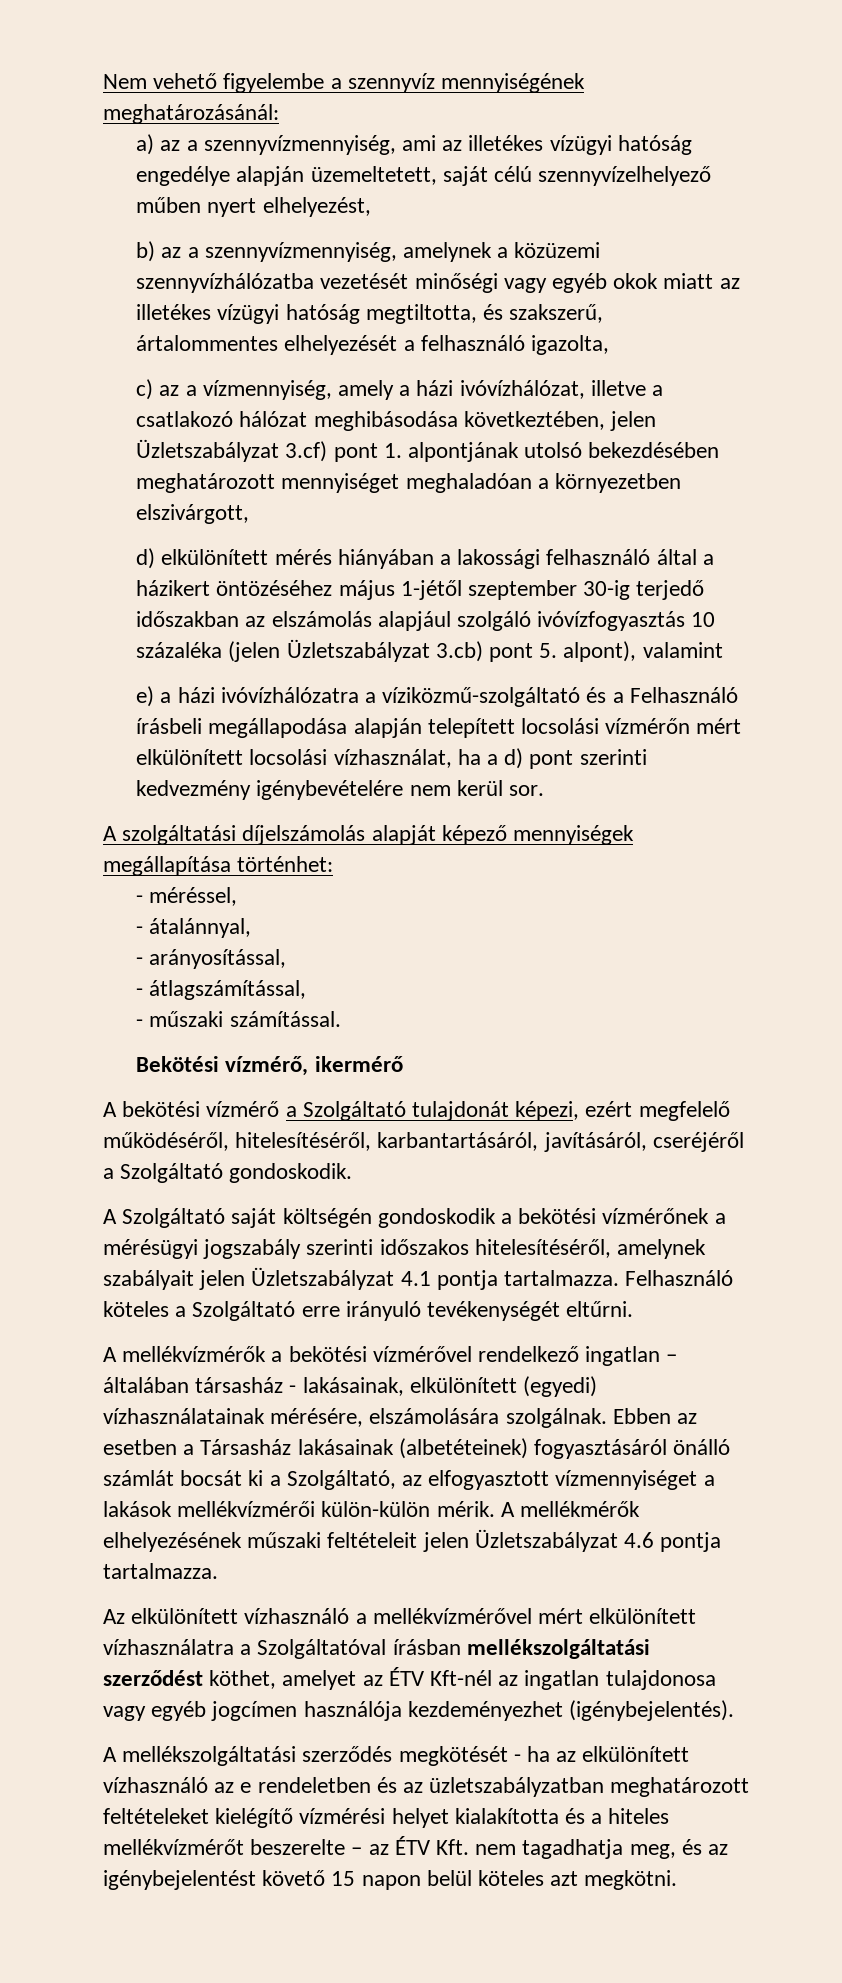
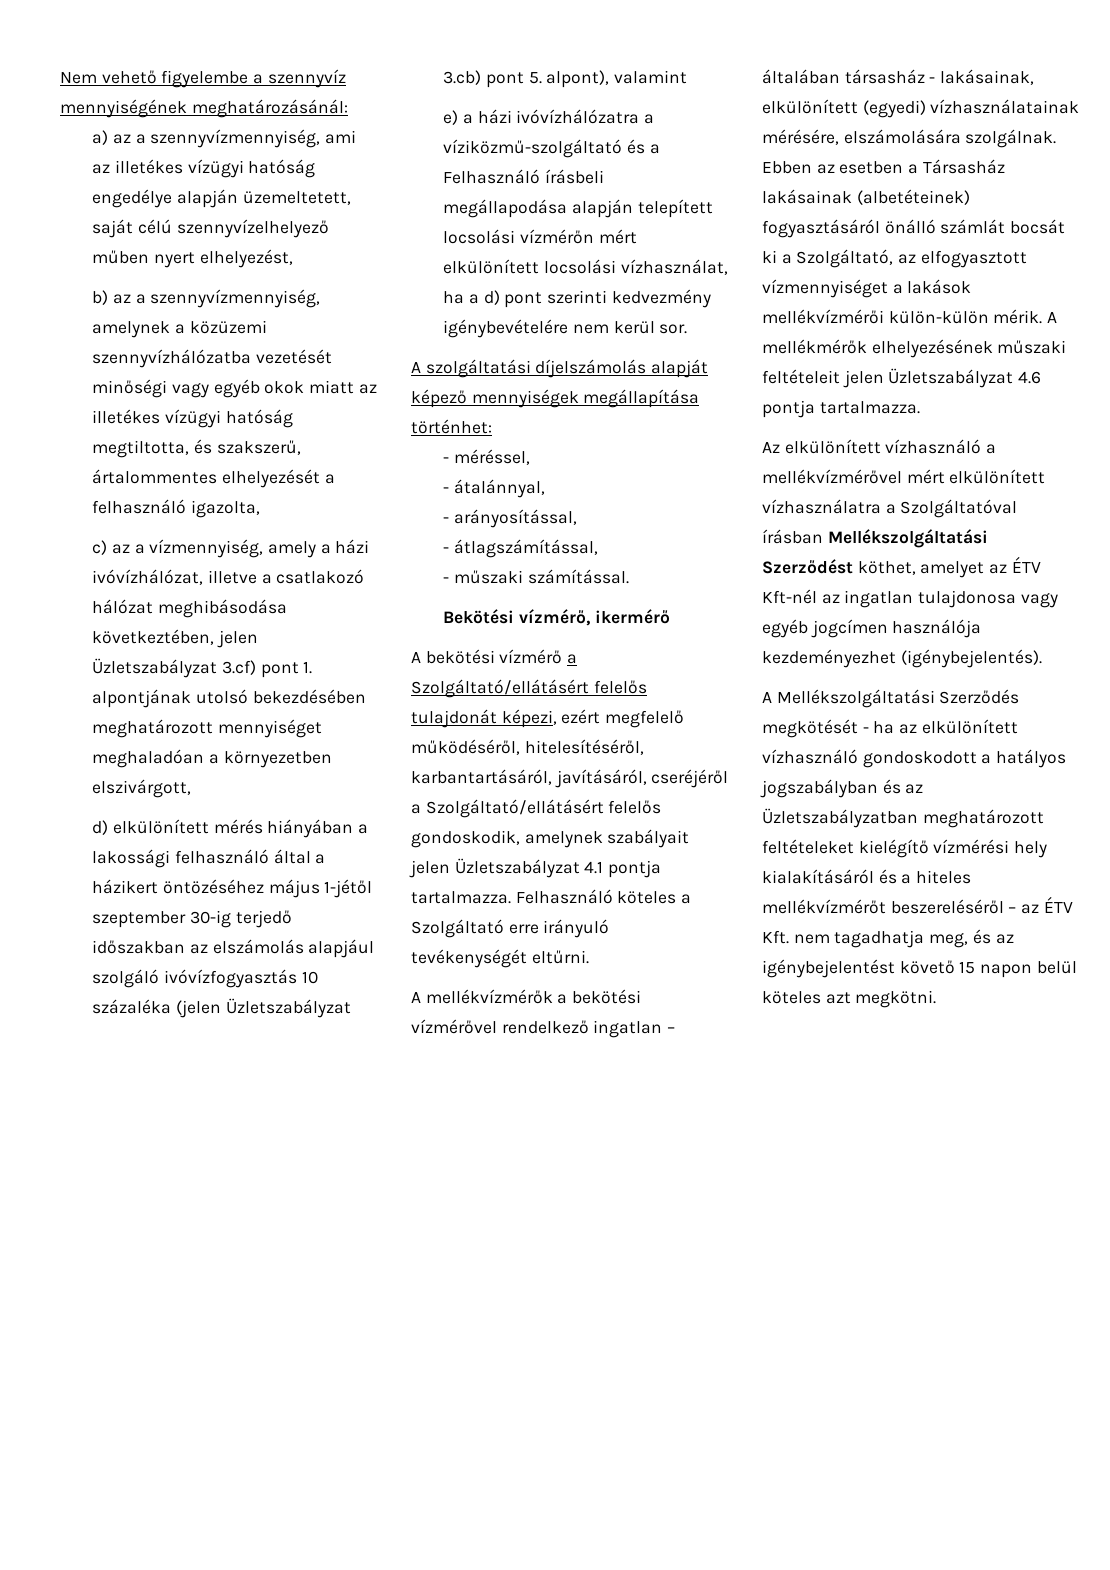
[302,1101,406,1121] Szolgáltató -> [411,679,647,698] Szolgáltató/ellátásért felelős
[120,1163,353,1183] [103,1208,726,1228] [103,1239,611,1259] Szolgáltató gondoskodik. // A Szolgáltató saját költségén gondoskodik a bekötési vízmérőnek a mérésügyi jogszabály szerinti időszakos hitelesítéséről, -> [425,799,662,818] [411,830,520,848] Szolgáltató/ellátásért felelős gondoskodik,
[466,1639,650,1659] [103,1670,203,1686] mellékszolgáltatási szerződést -> [827,529,988,548] [762,559,853,574] Mellékszolgáltatási Szerződést
[122,1746,393,1766] mellékszolgáltatási szerződés -> [776,689,1020,708] Mellékszolgáltatási Szerződés
[214,1777,605,1797] az e rendeletben és az üzletszabályzatban -> [862,749,1067,768] [760,779,924,798] [762,808,918,828] gondoskodott a hatályos jogszabályban és az Üzletszabályzatban
[391,1808,559,1828] helyet kialakította -> [1014,841,1048,858] [762,869,874,884] hely kialakításáról
[250,1839,346,1855] beszerelte -> [890,899,1004,914] beszereléséről

